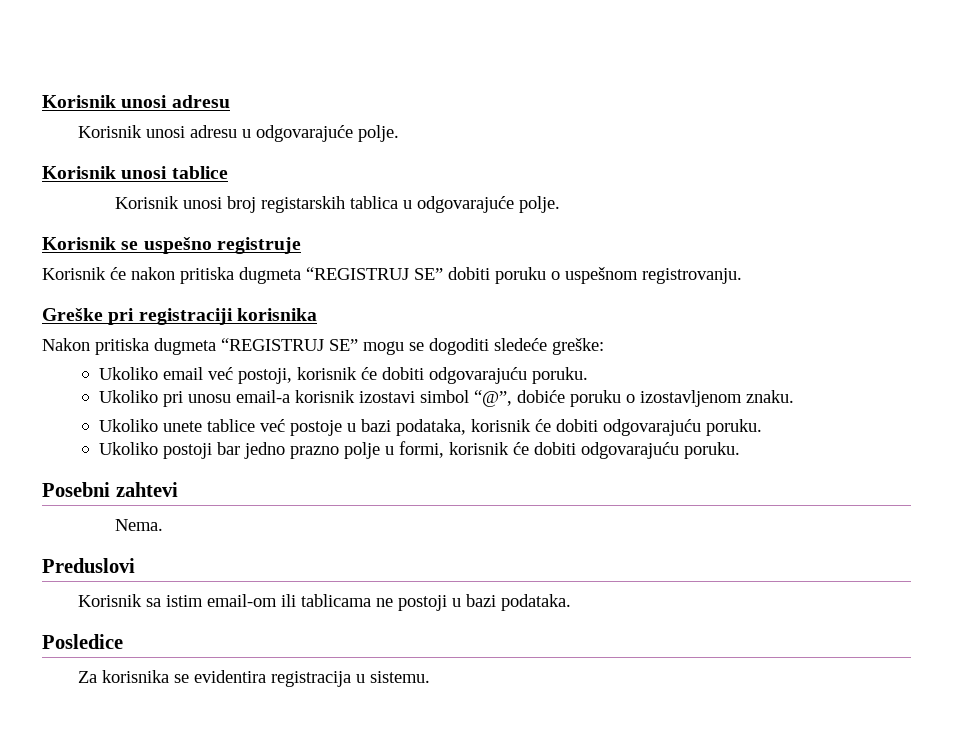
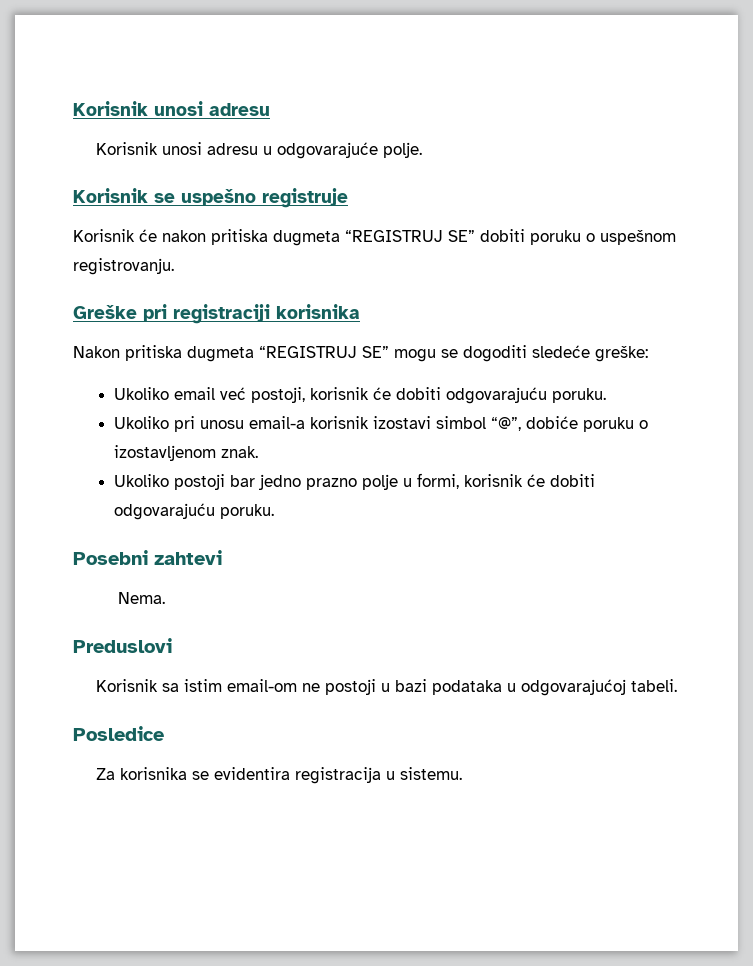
[42,166,228,179] [114,196,560,213] // Korisnik unosi tablice // Korisnik unosi broj registarskih tablica u odgovarajuće polje. -> (422, 150) none
[745,390,794,403] [98,419,762,436] znaku. // Ukoliko unete tablice već postoje u bazi podataka, korisnik će dobiti odgovarajuću poruku. -> [221,446,259,458] znak.
[281,594,372,607] ili tablicama -> (297, 685) none
[501,594,572,611] podataka. -> [431,679,677,696] podataka u odgovarajućoj tabeli.

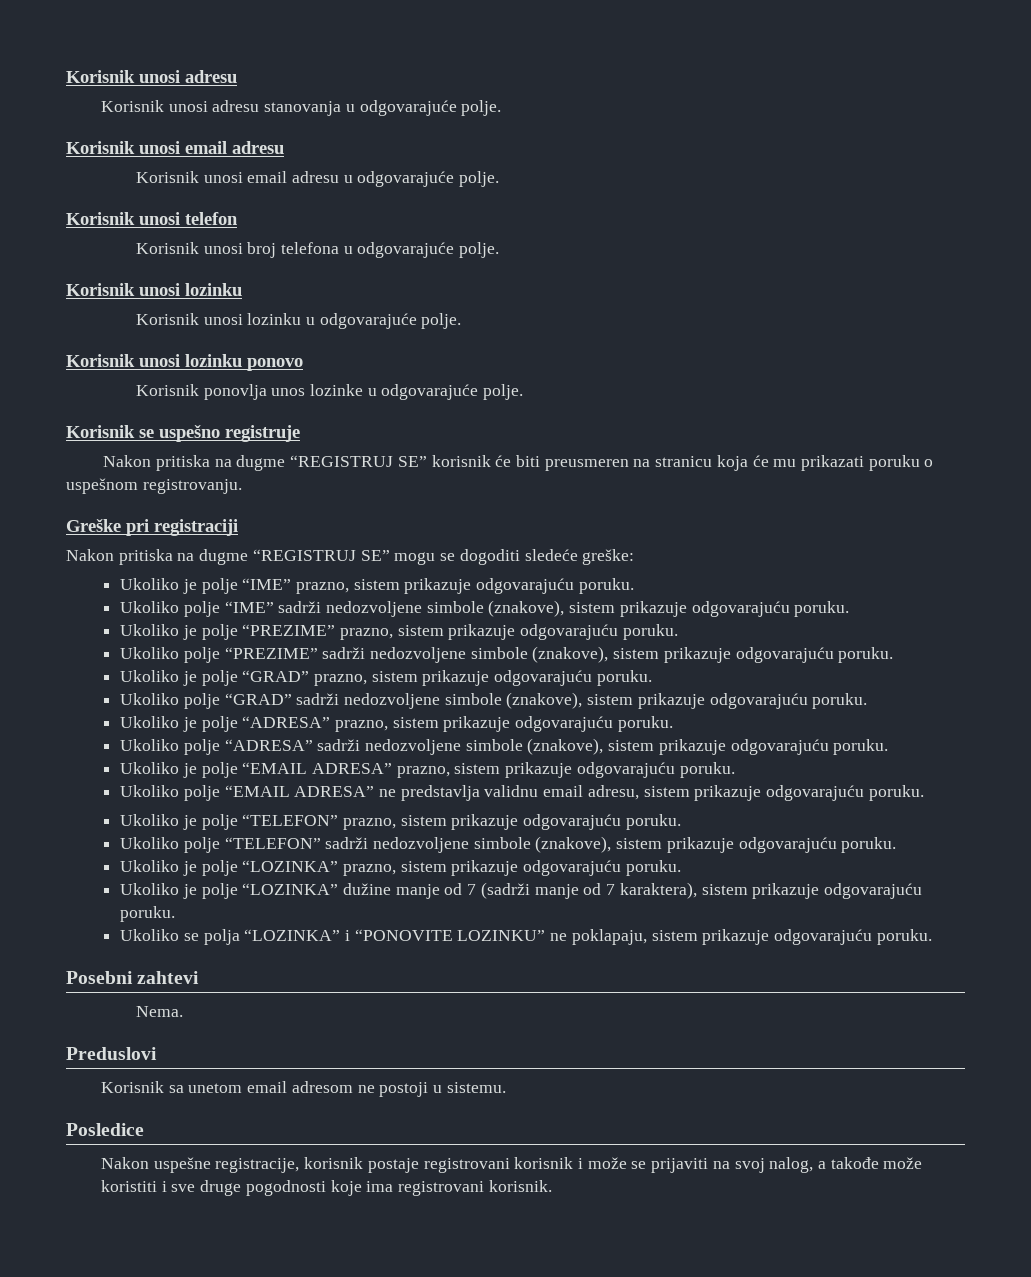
(258, 149) none -> [264,100,502,116] [66,141,284,154] [135,171,500,187] [66,212,238,225] [135,242,500,258] [66,283,242,296] [135,313,462,329] [66,354,303,371] [135,384,363,400] stanovanja u odgovarajuće polje. // Korisnik unosi email adresu // Korisnik unosi email adresu u odgovarajuće polje. // Korisnik unosi telefon // Korisnik unosi broj telefona u odgovarajuće polje. // Korisnik unosi lozinku // Korisnik unosi lozinku u odgovarajuće polje. // Korisnik unosi lozinku ponovo // Korisnik ponovlja unos lozinke
[73,229,525,246] Korisnik će nakon pritiska dugmeta “REGISTRUJ SE” dobiti -> [103,455,865,471] Nakon pritiska na dugme “REGISTRUJ SE” korisnik će biti preusmeren na stranicu koja će mu prikazati
[276,304,360,319] [73,345,254,362] korisnika // Nakon pritiska dugmeta -> [66,549,249,565] // Nakon pritiska na dugme
[174,387,607,404] [114,416,649,432] [114,445,259,461] [114,473,596,490] email već postoji, korisnik će dobiti odgovarajuću poruku. // Ukoliko pri unosu email-a korisnik izostavi simbol “@”, dobiće poruku o izostavljenom znak. // Ukoliko postoji bar jedno prazno polje u formi, korisnik će dobiti -> [182,578,634,594] [120,600,850,617] [120,624,678,640] [120,646,894,663] [120,670,652,686] [120,692,868,709] [120,716,673,732] [120,738,889,755] [120,762,735,778] [120,785,924,801] [120,814,681,830] [120,836,897,853] [120,860,681,876] [120,882,923,899] [120,906,176,922] [120,929,770,945] je polje “IME” prazno, sistem prikazuje odgovarajuću poruku. // Ukoliko polje “IME” sadrži nedozvoljene simbole (znakove), sistem prikazuje odgovarajuću poruku. // Ukoliko je polje “PREZIME” prazno, sistem prikazuje odgovarajuću poruku. // Ukoliko polje “PREZIME” sadrži nedozvoljene simbole (znakove), sistem prikazuje odgovarajuću poruku. // Ukoliko je polje “GRAD” prazno, sistem prikazuje odgovarajuću poruku. // Ukoliko polje “GRAD” sadrži nedozvoljene simbole (znakove), sistem prikazuje odgovarajuću poruku. // Ukoliko je polje “ADRESA” prazno, sistem prikazuje odgovarajuću poruku. // Ukoliko polje “ADRESA” sadrži nedozvoljene simbole (znakove), sistem prikazuje odgovarajuću poruku. // Ukoliko je polje “EMAIL ADRESA” prazno, sistem prikazuje odgovarajuću poruku. // Ukoliko polje “EMAIL ADRESA” ne predstavlja validnu email adresu, sistem prikazuje odgovarajuću poruku. // Ukoliko je polje “TELEFON” prazno, sistem prikazuje odgovarajuću poruku. // Ukoliko polje “TELEFON” sadrži nedozvoljene simbole (znakove), sistem prikazuje odgovarajuću poruku. // Ukoliko je polje “LOZINKA” prazno, sistem prikazuje odgovarajuću poruku. // Ukoliko je polje “LOZINKA” dužine manje od 7 (sadrži manje od 7 karaktera), sistem prikazuje odgovarajuću poruku. // Ukoliko se polja “LOZINKA” i “PONOVITE LOZINKU” ne poklapaju, sistem prikazuje
[183,679,677,696] [73,726,164,741] [95,767,462,784] istim email-om ne postoji u bazi podataka u odgovarajućoj tabeli. // Posledice // Za korisnika se evidentira registracija u sistemu. -> [188,1081,506,1097] [66,1123,144,1136] [100,1157,923,1173] [100,1180,552,1196] unetom email adresom ne postoji u sistemu. // Posledice // Nakon uspešne registracije, korisnik postaje registrovani korisnik i može se prijaviti na svoj nalog, a takođe može koristiti i sve druge pogodnosti koje ima registrovani korisnik.

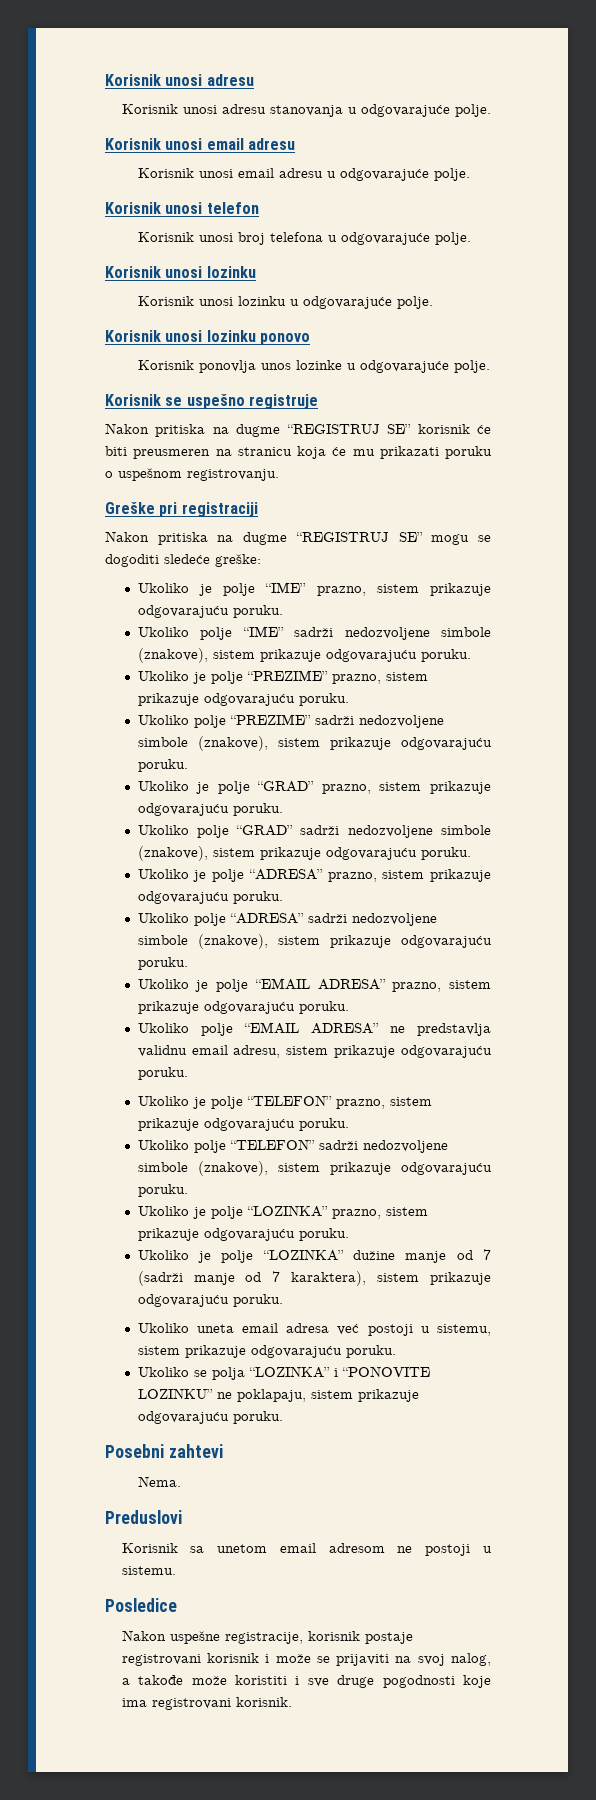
(176, 914) none -> [137,1323,491,1336] [137,1345,396,1358] // Ukoliko uneta email adresa već postoji u sistemu, sistem prikazuje odgovarajuću poruku.

